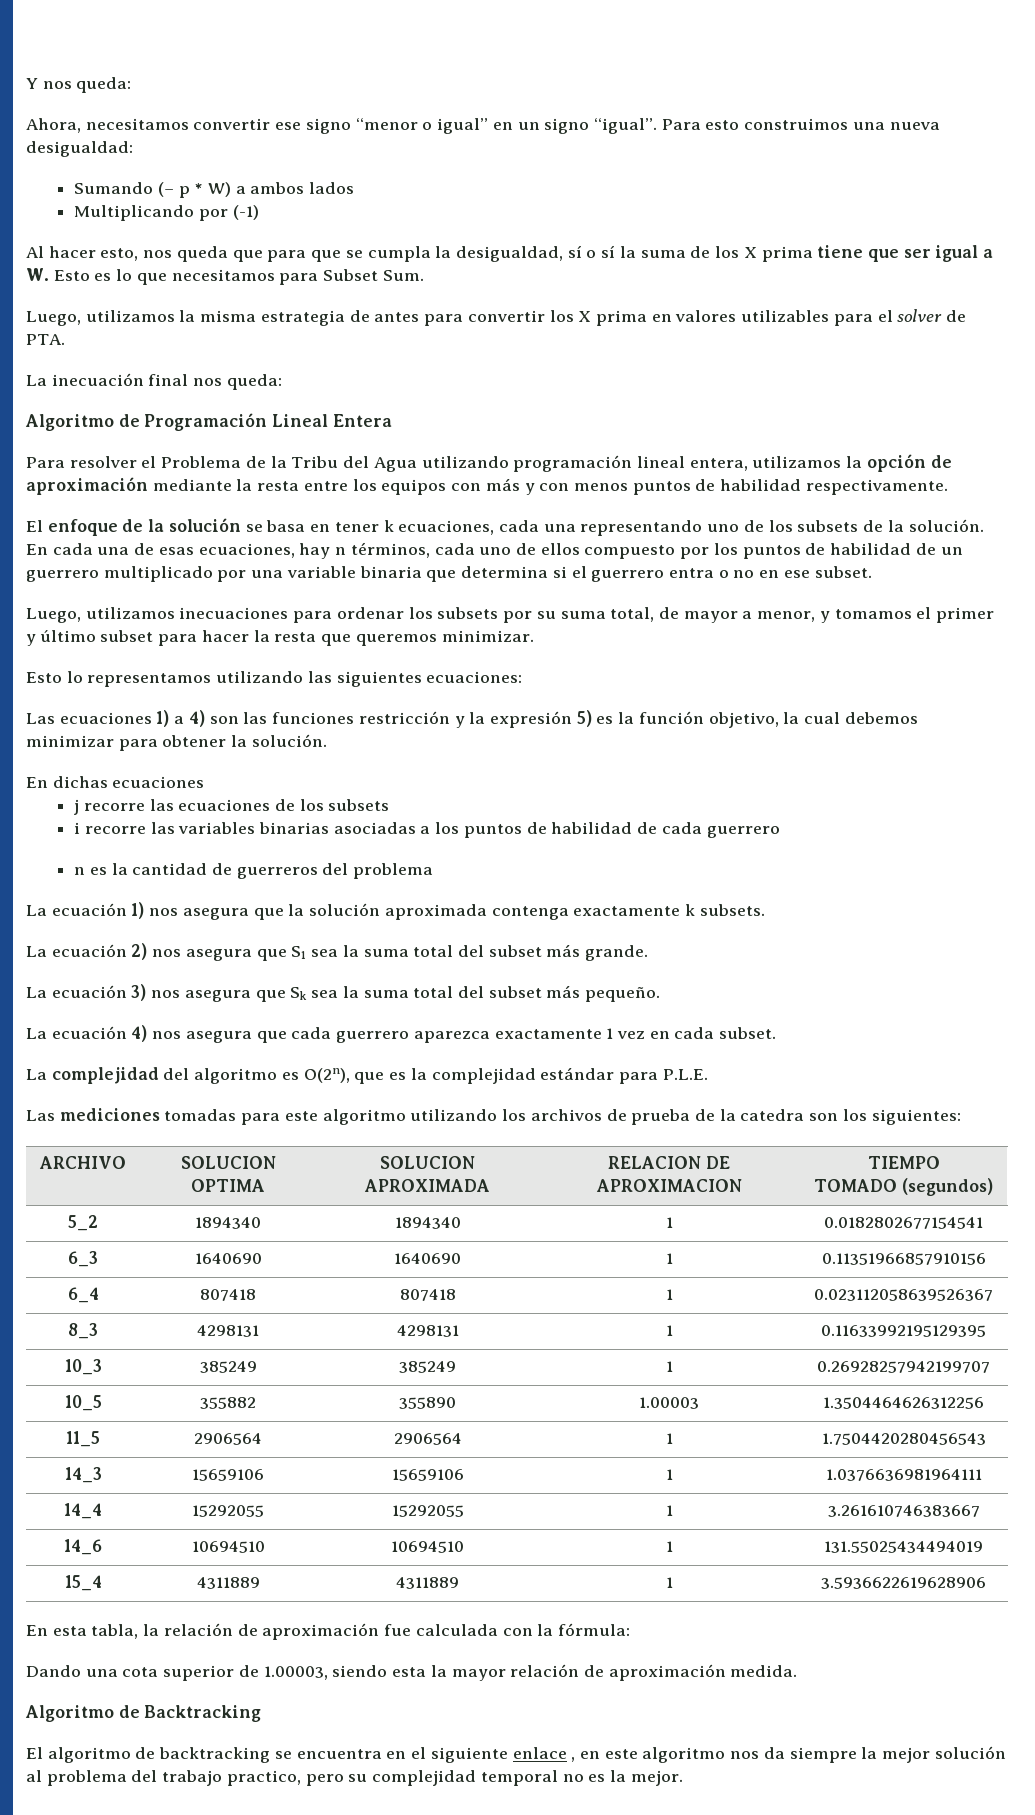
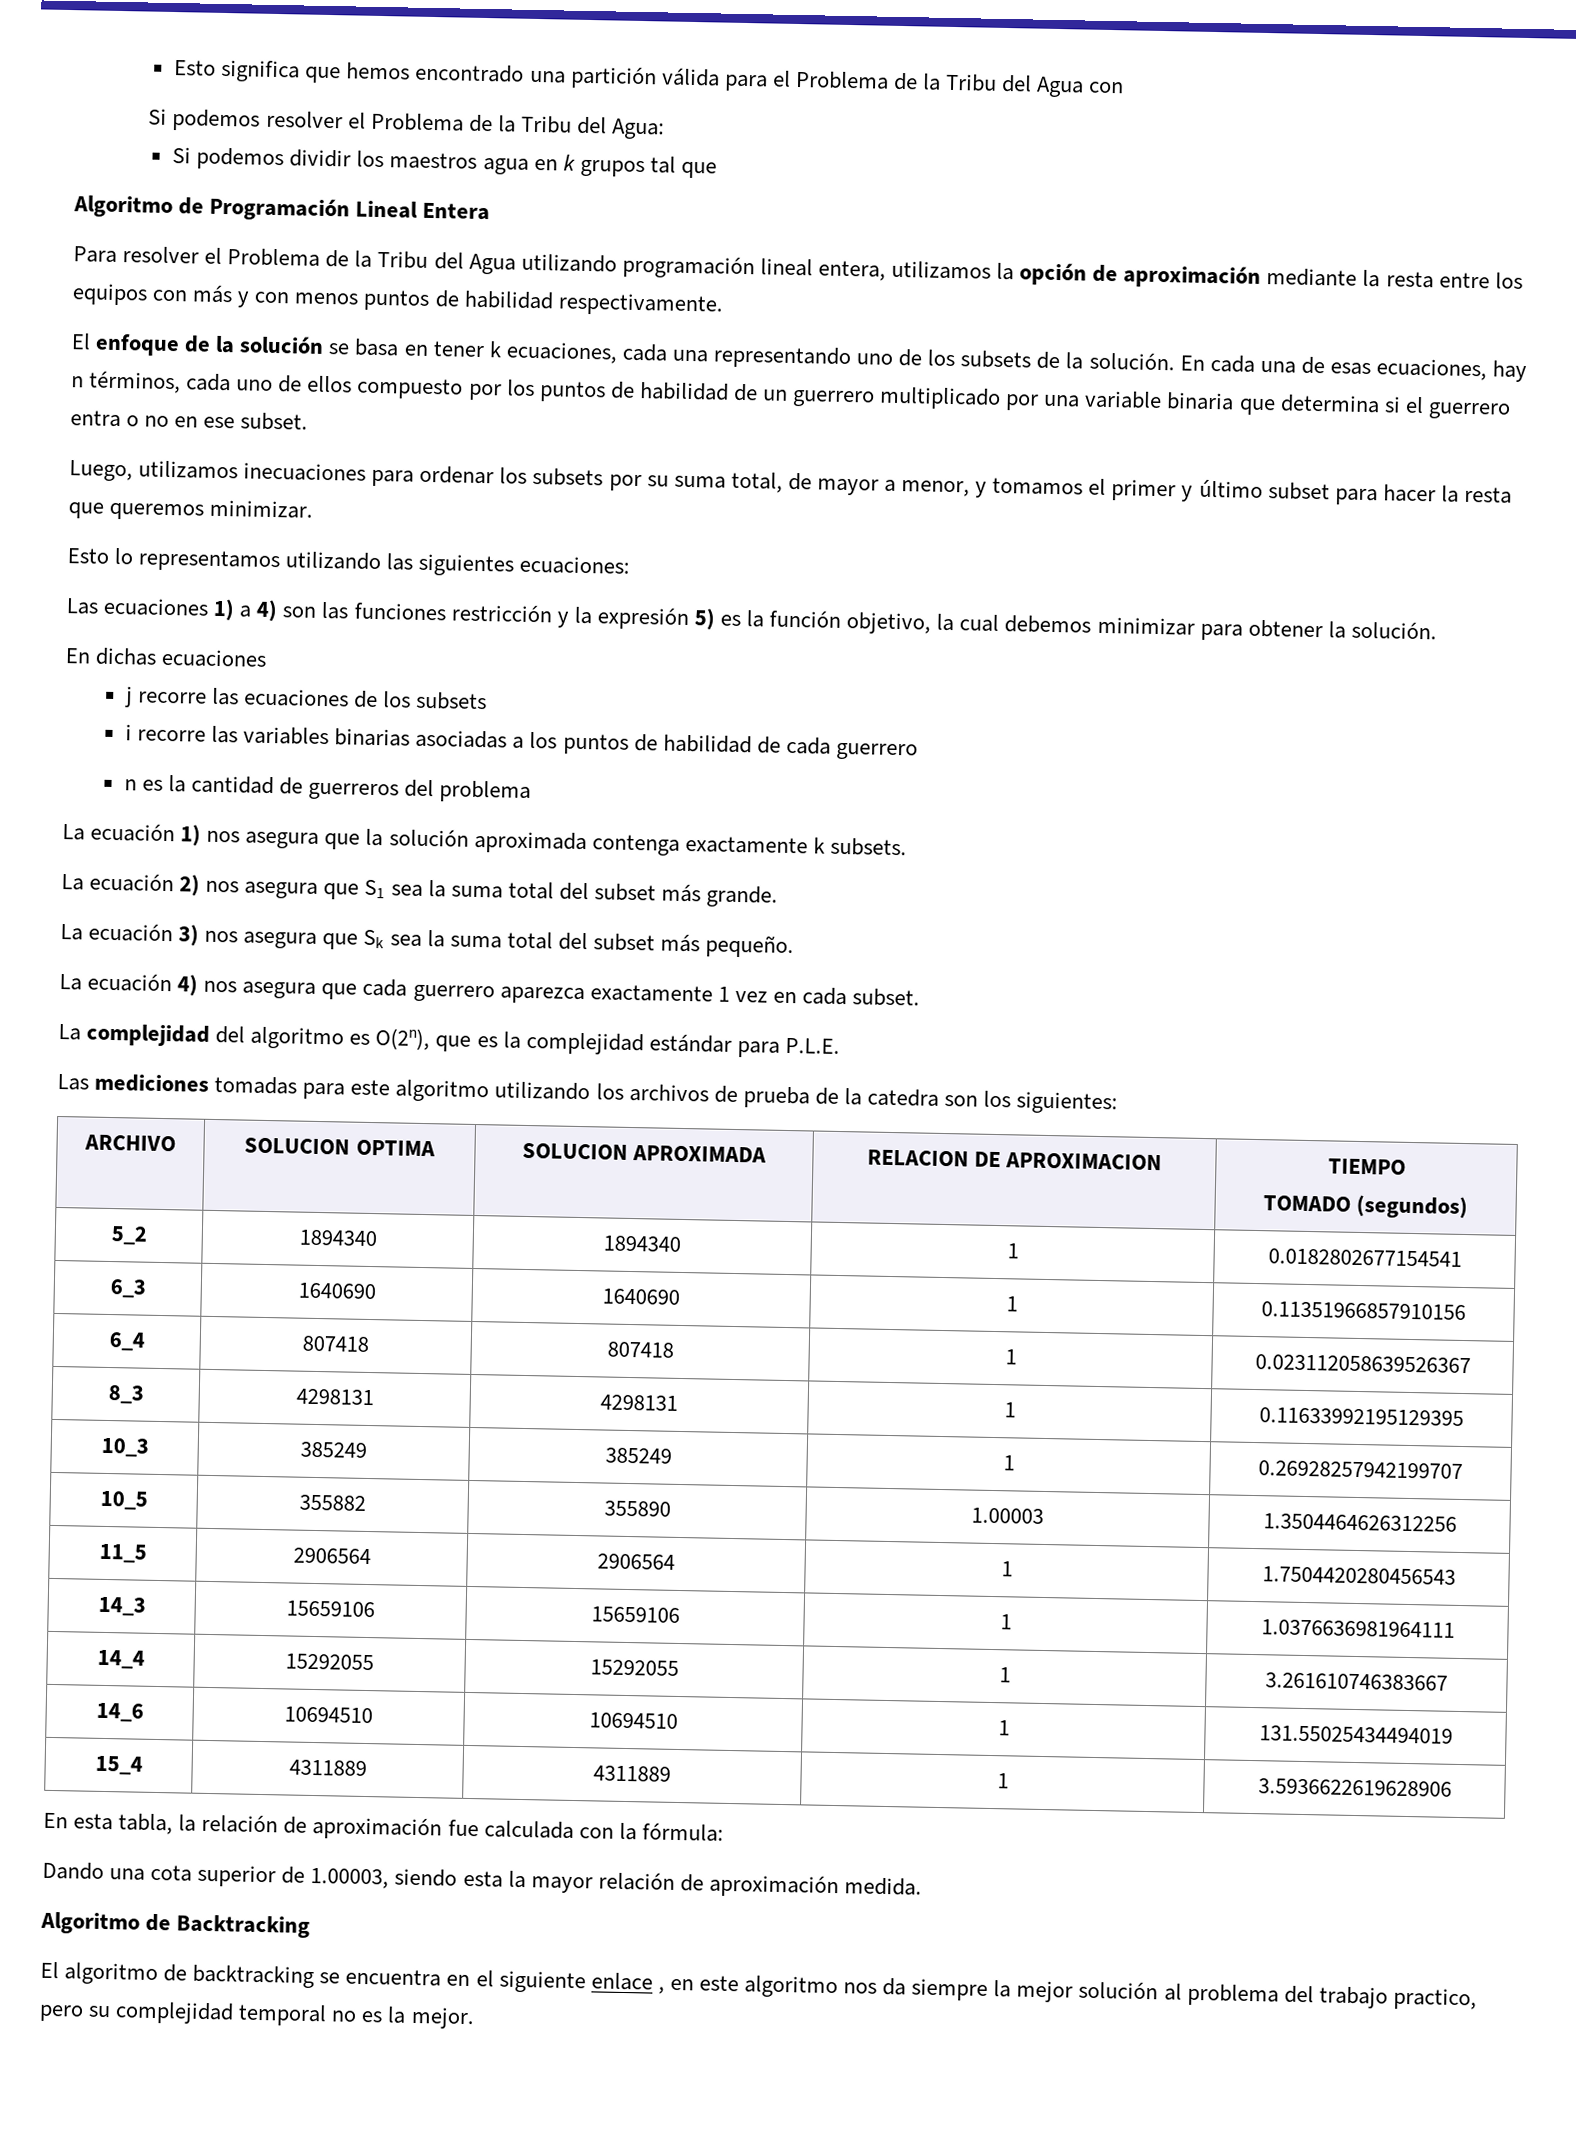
[26,77,132,93] [26,118,940,134] [26,141,133,157] [74,182,355,198] [74,205,259,221] [26,245,994,262] [26,268,424,285] [26,309,967,326] [26,334,65,345] [26,373,282,390] Y nos queda: // Ahora, necesitamos convertir ese signo “menor o igual” en un signo “igual”. Para esto construimos una nueva desigualdad: // Sumando (– p * W) a ambos lados // Multiplicando por (-1) // Al hacer esto, nos queda que para que se cumpla la desigualdad, sí o sí la suma de los X prima tiene que ser igual a W. Esto es lo que necesitamos para Subset Sum. // Luego, utilizamos la misma estrategia de antes para convertir los X prima en valores utilizables para el solver de PTA. // La inecuación final nos queda: -> [174,59,1125,98] [148,108,666,140] [172,147,717,179] Esto significa que hemos encontrado una partición válida para el Problema de la Tribu del Agua con // Si podemos resolver el Problema de la Tribu del Agua: // Si podemos dividir los maestros agua en k grupos tal que

